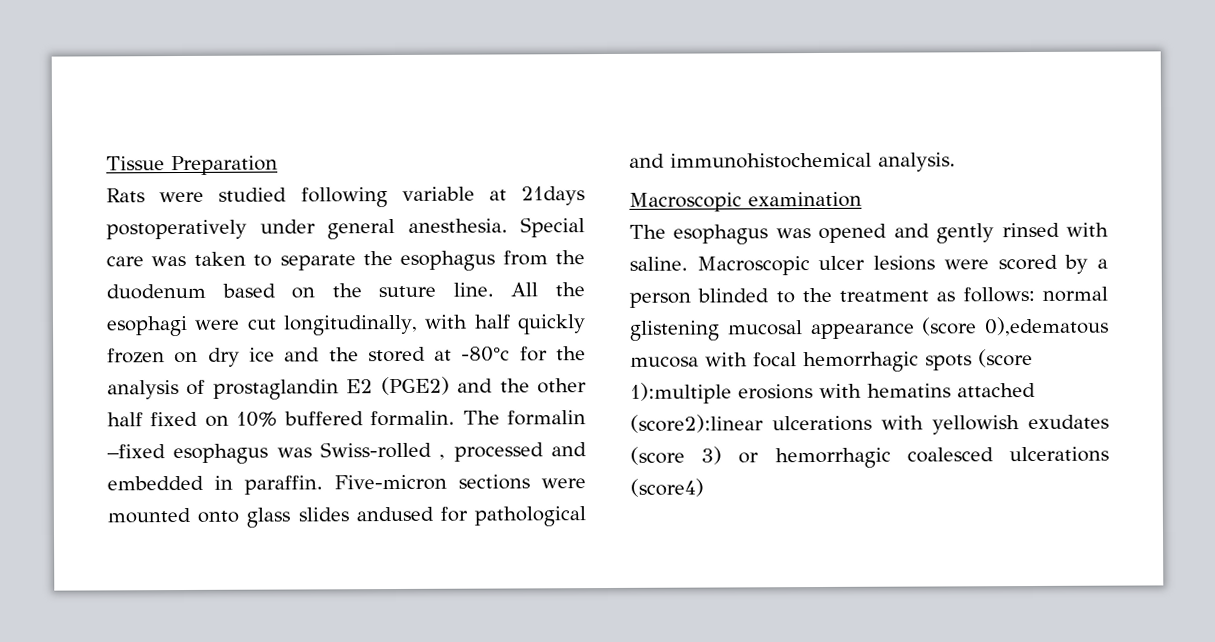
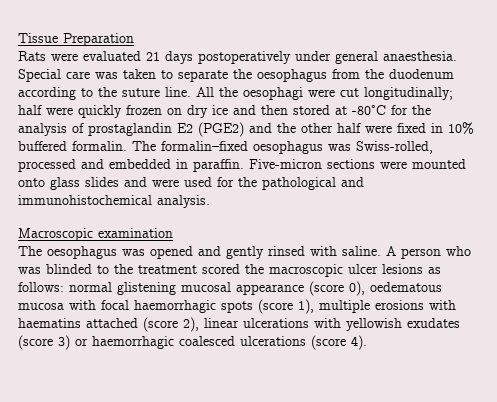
[218,186,585,208] studied following variable at 21days -> [83,51,193,64] evaluated 21 days
[407,218,508,233] anesthesia. -> [383,51,457,61] anaesthesia.
[400,250,496,271] esophagus -> [257,69,327,82] oesophagus
[221,283,316,299] based on -> [18,87,93,100] according to
[106,315,188,337] esophagi -> [243,87,303,100] oesophagi
[283,314,511,336] longitudinally, with half -> [364,87,453,100] [18,105,73,115] longitudinally; half were
[328,347,359,362] the -> [261,105,288,115] then
[461,346,511,362] -80°c -> [352,105,386,115] -80°C
[150,411,229,427] fixed on -> [365,123,443,133] were fixed in
[507,410,586,426] [107,441,446,465] formalin –fixed esophagus was Swiss-rolled , -> [161,141,433,154] formalin–fixed oesophagus was Swiss-rolled,
[355,506,468,522] andused for -> [124,177,257,187] and were used for the
[673,224,769,245] esophagus -> [47,246,117,259] oesophagus
[696,254,1108,276] [629,287,930,308] Macroscopic ulcer lesions were scored by a person blinded to the treatment -> [386,246,471,259] [18,264,423,277] A person who was blinded to the treatment scored the macroscopic ulcer lesions
[984,316,1109,337] 0),edematous -> [349,281,442,296] 0), oedematous
[803,351,919,373] hemorrhagic -> [134,300,216,313] haemorrhagic
[630,382,1036,404] [630,414,764,433] 1):multiple erosions with hematins attached (score2):linear -> [298,299,456,314] [18,317,239,332] 1), multiple erosions with haematins attached (score 2), linear
[774,447,891,469] hemorrhagic -> [92,336,174,349] haemorrhagic
[630,478,704,497] (score4) -> [311,335,367,350] (score 4).

